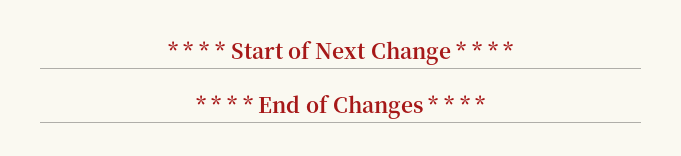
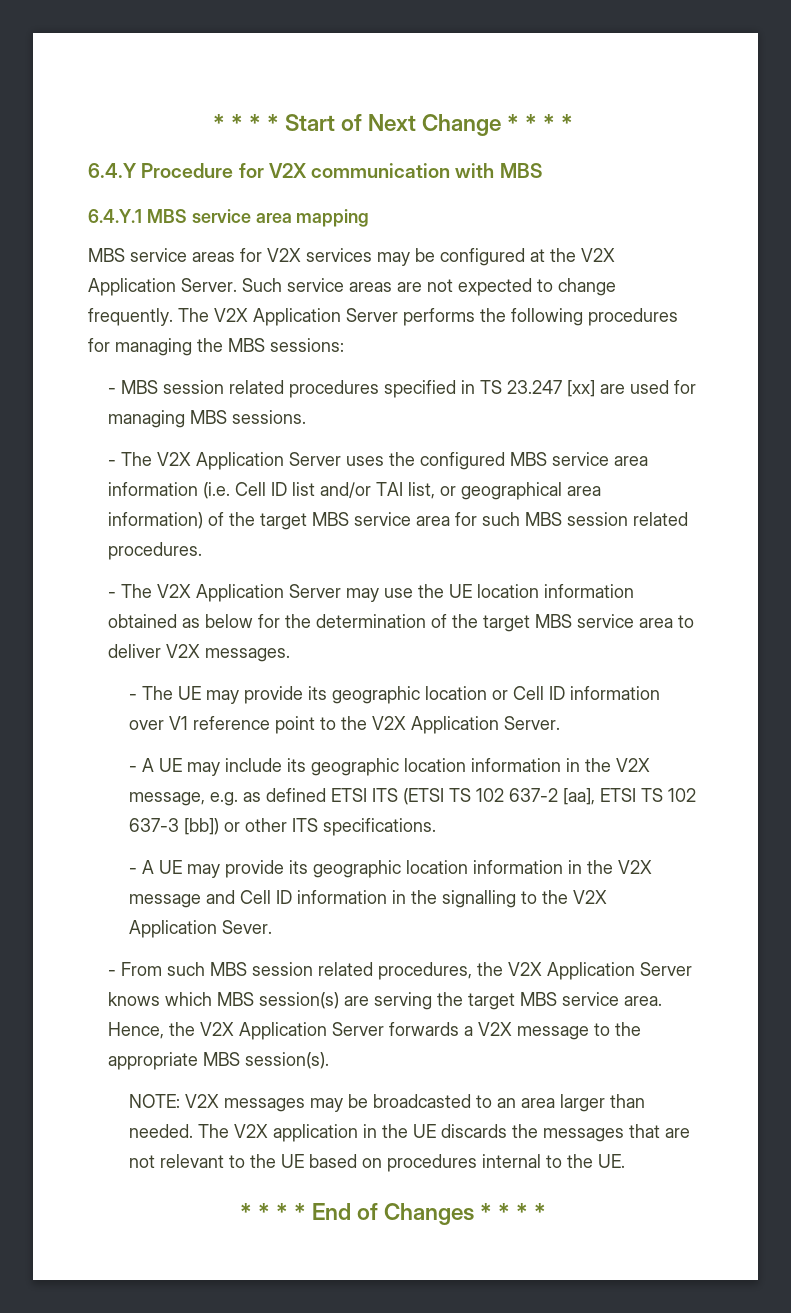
(514, 50) none -> [88,163,542,178] [88,209,370,227] [88,248,615,266] [88,278,616,296] [88,308,678,326] [88,338,344,356] [108,380,697,398] [108,410,307,428] [108,452,649,470] [108,482,602,500] [108,512,689,530] [108,542,203,560] [108,584,635,602] [108,614,695,632] [108,644,291,662] [128,686,660,704] [128,716,560,734] [128,758,650,776] [128,788,696,806] [128,818,436,836] [128,860,652,878] [128,890,607,908] [128,920,272,938] [108,962,693,980] [108,992,663,1010] [108,1022,642,1040] [108,1052,330,1070] [128,1094,645,1112] [128,1124,690,1142] [128,1154,625,1172] // 6.4.Y Procedure for V2X communication with MBS // 6.4.Y.1 MBS service area mapping // MBS service areas for V2X services may be configured at the V2X Application Server. Such service areas are not expected to change frequently. The V2X Application Server performs the following procedures for managing the MBS sessions: // - MBS session related procedures specified in TS 23.247 [xx] are used for managing MBS sessions. // - The V2X Application Server uses the configured MBS service area information (i.e. Cell ID list and/or TAI list, or geographical area information) of the target MBS service area for such MBS session related procedures. // - The V2X Application Server may use the UE location information obtained as below for the determination of the target MBS service area to deliver V2X messages. // - The UE may provide its geographic location or Cell ID information over V1 reference point to the V2X Application Server. // - A UE may include its geographic location information in the V2X message, e.g. as defined ETSI ITS (ETSI TS 102 637-2 [aa], ETSI TS 102 637-3 [bb]) or other ITS specifications. // - A UE may provide its geographic location information in the V2X message and Cell ID information in the signalling to the V2X Application Sever. // - From such MBS session related procedures, the V2X Application Server knows which MBS session(s) are serving the target MBS service area. Hence, the V2X Application Server forwards a V2X message to the appropriate MBS session(s). // NOTE: V2X messages may be broadcasted to an area larger than needed. The V2X application in the UE discards the messages that are not relevant to the UE based on procedures internal to the UE.

